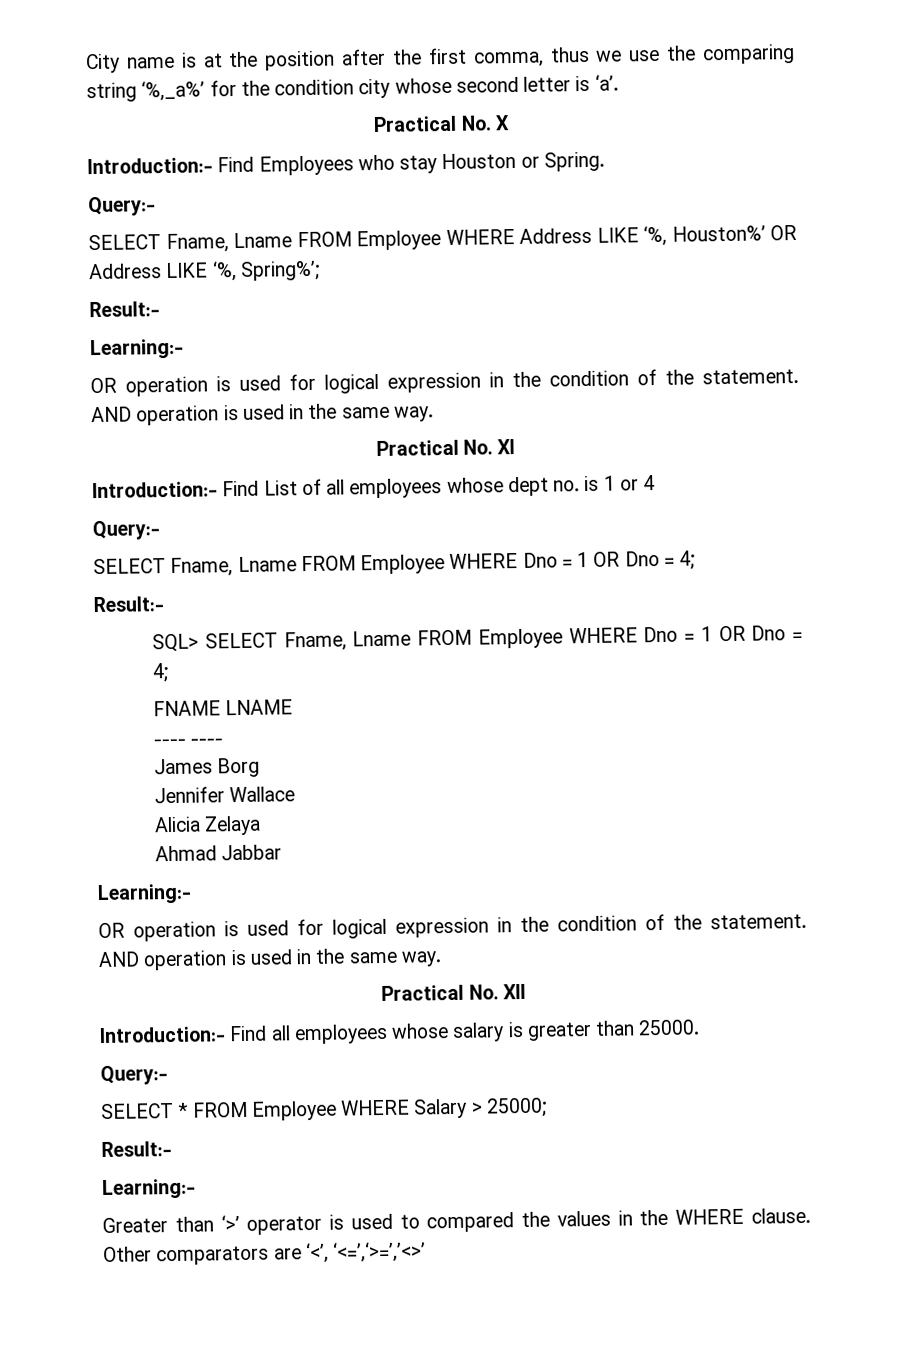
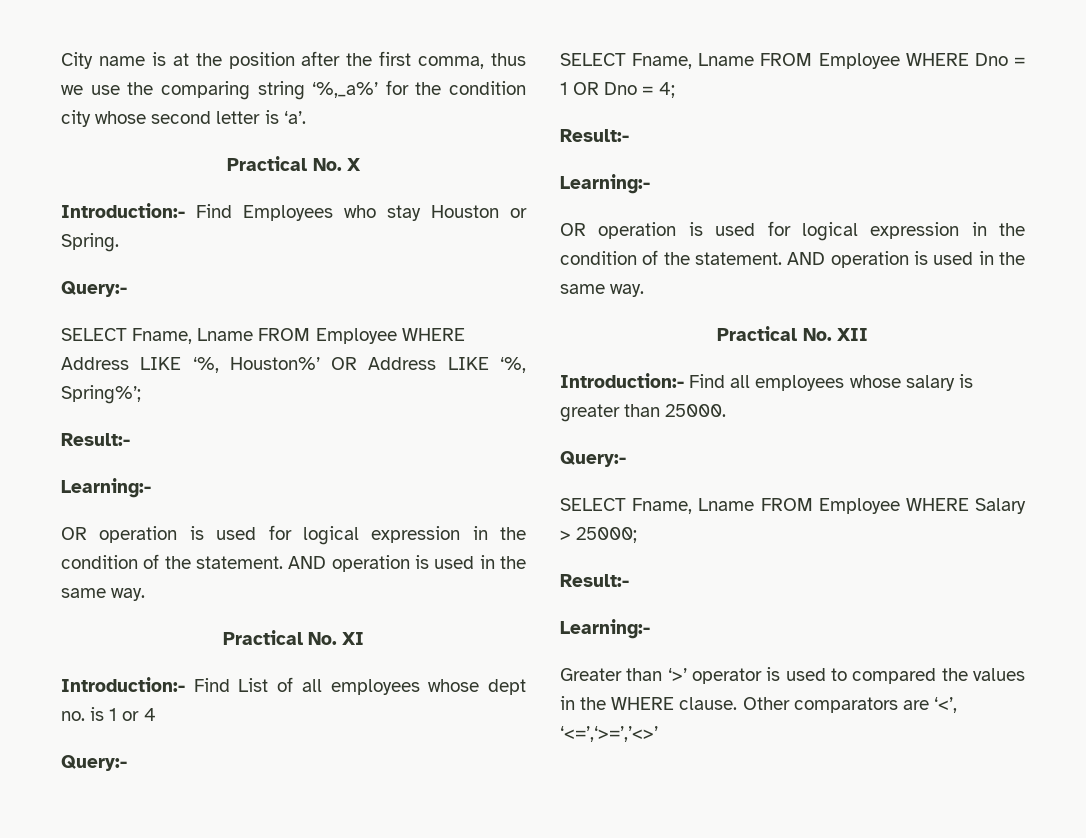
[152,625,803,653] [152,663,169,683] [153,699,294,717] [153,738,224,746] [154,757,261,778] [154,786,296,804] [154,815,262,836] [155,844,283,862] // SQL> SELECT Fname, Lname FROM Employee WHERE Dno = 1 OR Dno = 4; // FNAME LNAME // ---- ---- // James Borg // Jennifer Wallace // Alicia Zelaya // Ahmad Jabbar -> (629, 135) none
[178,1102,189,1118] * -> [632,498,755,514] Fname, Lname

